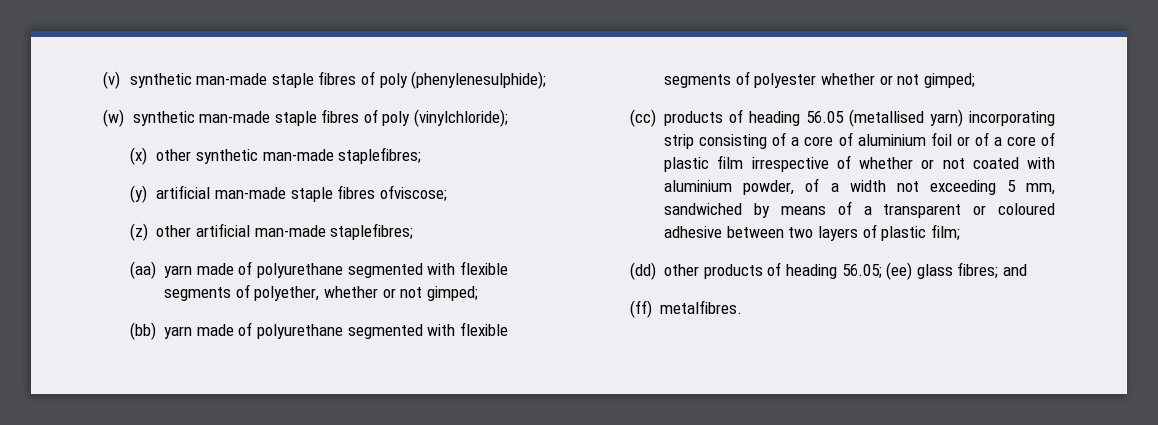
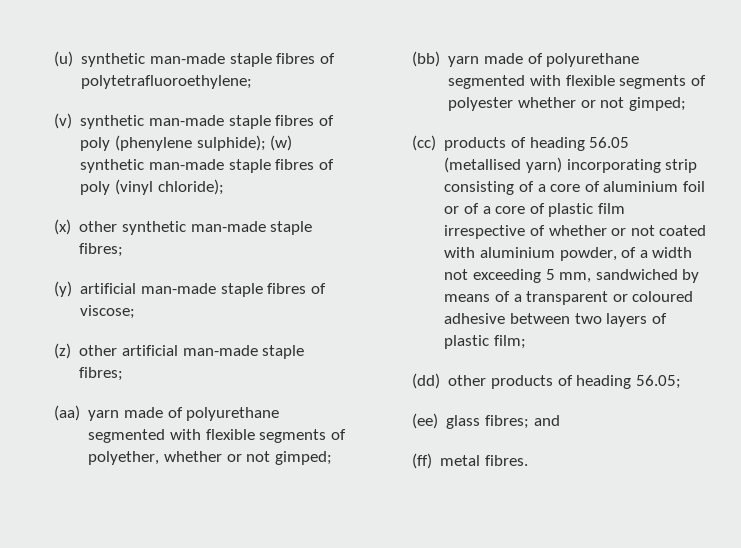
[103,71,547,89] [103,109,509,127] (v) synthetic man-made staple fibres of poly (phenylenesulphide); // (w) synthetic man-made staple fibres of poly (vinylchloride); -> [53,51,335,67] [81,75,253,89] [53,113,334,129] [80,135,293,151] [80,159,334,173] [80,179,224,195] (u) synthetic man-made staple fibres of polytetrafluoroethylene; // (v) synthetic man-made staple fibres of poly (phenylene sulphide); (w) synthetic man-made staple fibres of poly (vinyl chloride);
[338,147,422,164] staplefibres; -> [270,221,313,235] [79,243,124,257] staple fibres;
[379,185,447,201] ofviscose; -> [310,283,326,294] [80,305,136,319] of viscose;
[330,223,414,240] staplefibres; -> [262,345,305,359] [79,367,124,381] staple fibres;
(882, 271) none -> (681, 382) //
[660,300,743,314] metalfibres. -> [440,455,528,466] metal fibres.

